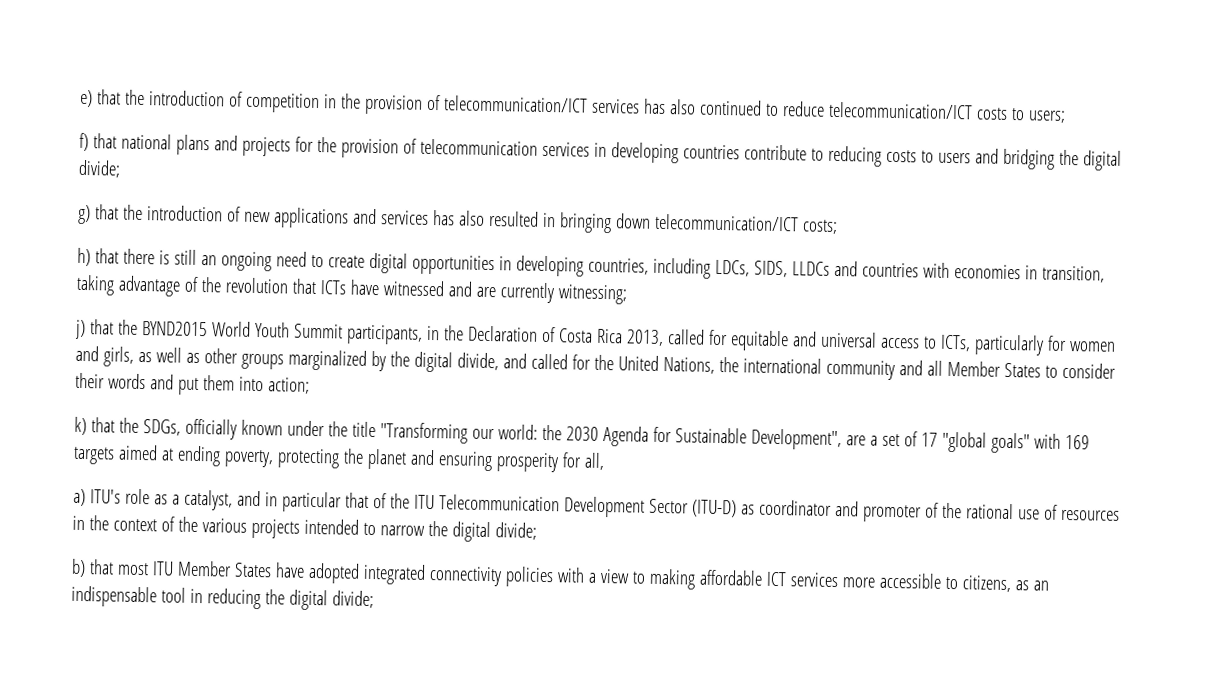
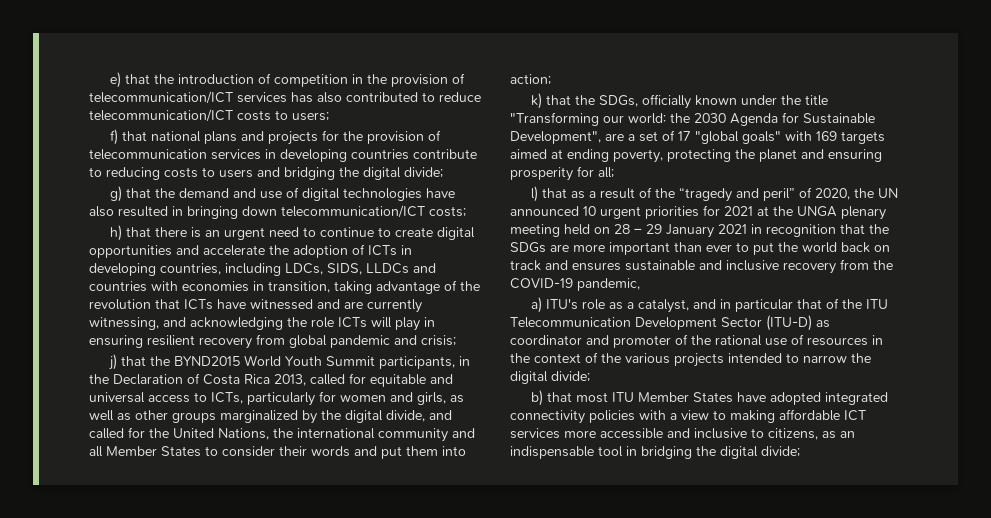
[698,99,762,116] continued -> [346,92,418,102] contributed
[146,205,455,229] introduction of new applications and services has -> [178,187,455,201] demand and use of digital technologies have
[173,249,495,276] still an ongoing need to create digital opportunities -> [204,227,475,240] [89,244,397,258] an urgent need to continue to create digital opportunities and accelerate the adoption of ICTs
[557,284,627,305] witnessing; -> [89,317,435,331] [89,334,456,349] witnessing, and acknowledging the role ICTs will play in ensuring resilient recovery from global pandemic and crisis;
[583,452,605,471] all, -> [598,167,614,178] [530,186,898,202] [510,205,886,220] [510,224,889,238] [510,242,890,255] [510,259,893,274] [510,278,640,291] all; // l) that as a result of the “tragedy and peril” of 2020, the UN announced 10 urgent priorities for 2021 at the UNGA plenary meeting held on 28 – 29 January 2021 in recognition that the SDGs are more important than ever to put the world back on track and ensures sustainable and inclusive recovery from the COVID-19 pandemic,
(942, 580) none -> [667,428,747,439] and inclusive
[206,588,261,610] reducing -> [641,446,692,459] bridging

